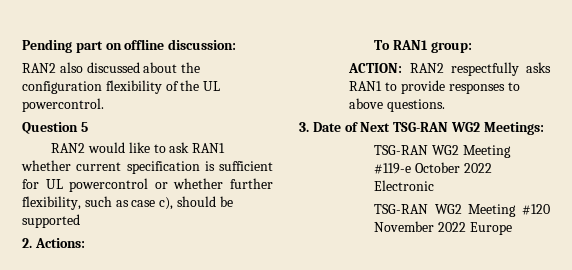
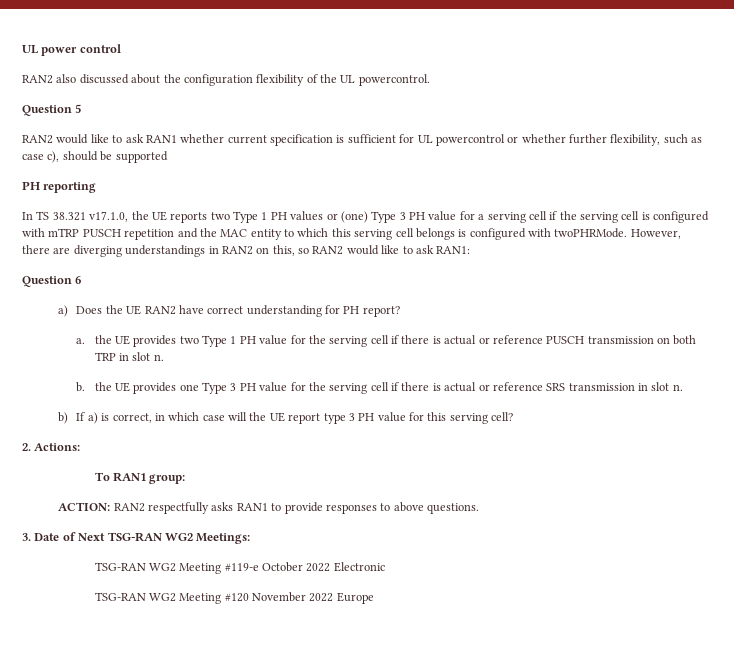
[22,39,237,53] Pending part on offline discussion: -> [22,44,121,56] UL power control
(80, 221) none -> [22,181,97,193] [22,211,710,223] [22,228,681,240] [22,245,471,257] [22,276,82,287] [58,305,400,317] [76,335,697,347] [94,352,164,361] [76,382,683,394] [58,412,514,424] // PH reporting // In TS 38.321 v17.1.0, the UE reports two Type 1 PH values or (one) Type 3 PH value for a serving cell if the serving cell is configured with mTRP PUSCH repetition and the MAC entity to which this serving cell belongs is configured with twoPHRMode. However, there are diverging understandings in RAN2 on this, so RAN2 would like to ask RAN1: // Question 6 // a) Does the UE RAN2 have correct understanding for PH report? // a. the UE provides two Type 1 PH value for the serving cell if there is actual or reference PUSCH transmission on both TRP in slot n. // b. the UE provides one Type 3 PH value for the serving cell if there is actual or reference SRS transmission in slot n. // b) If a) is correct, in which case will the UE report type 3 PH value for this serving cell?

